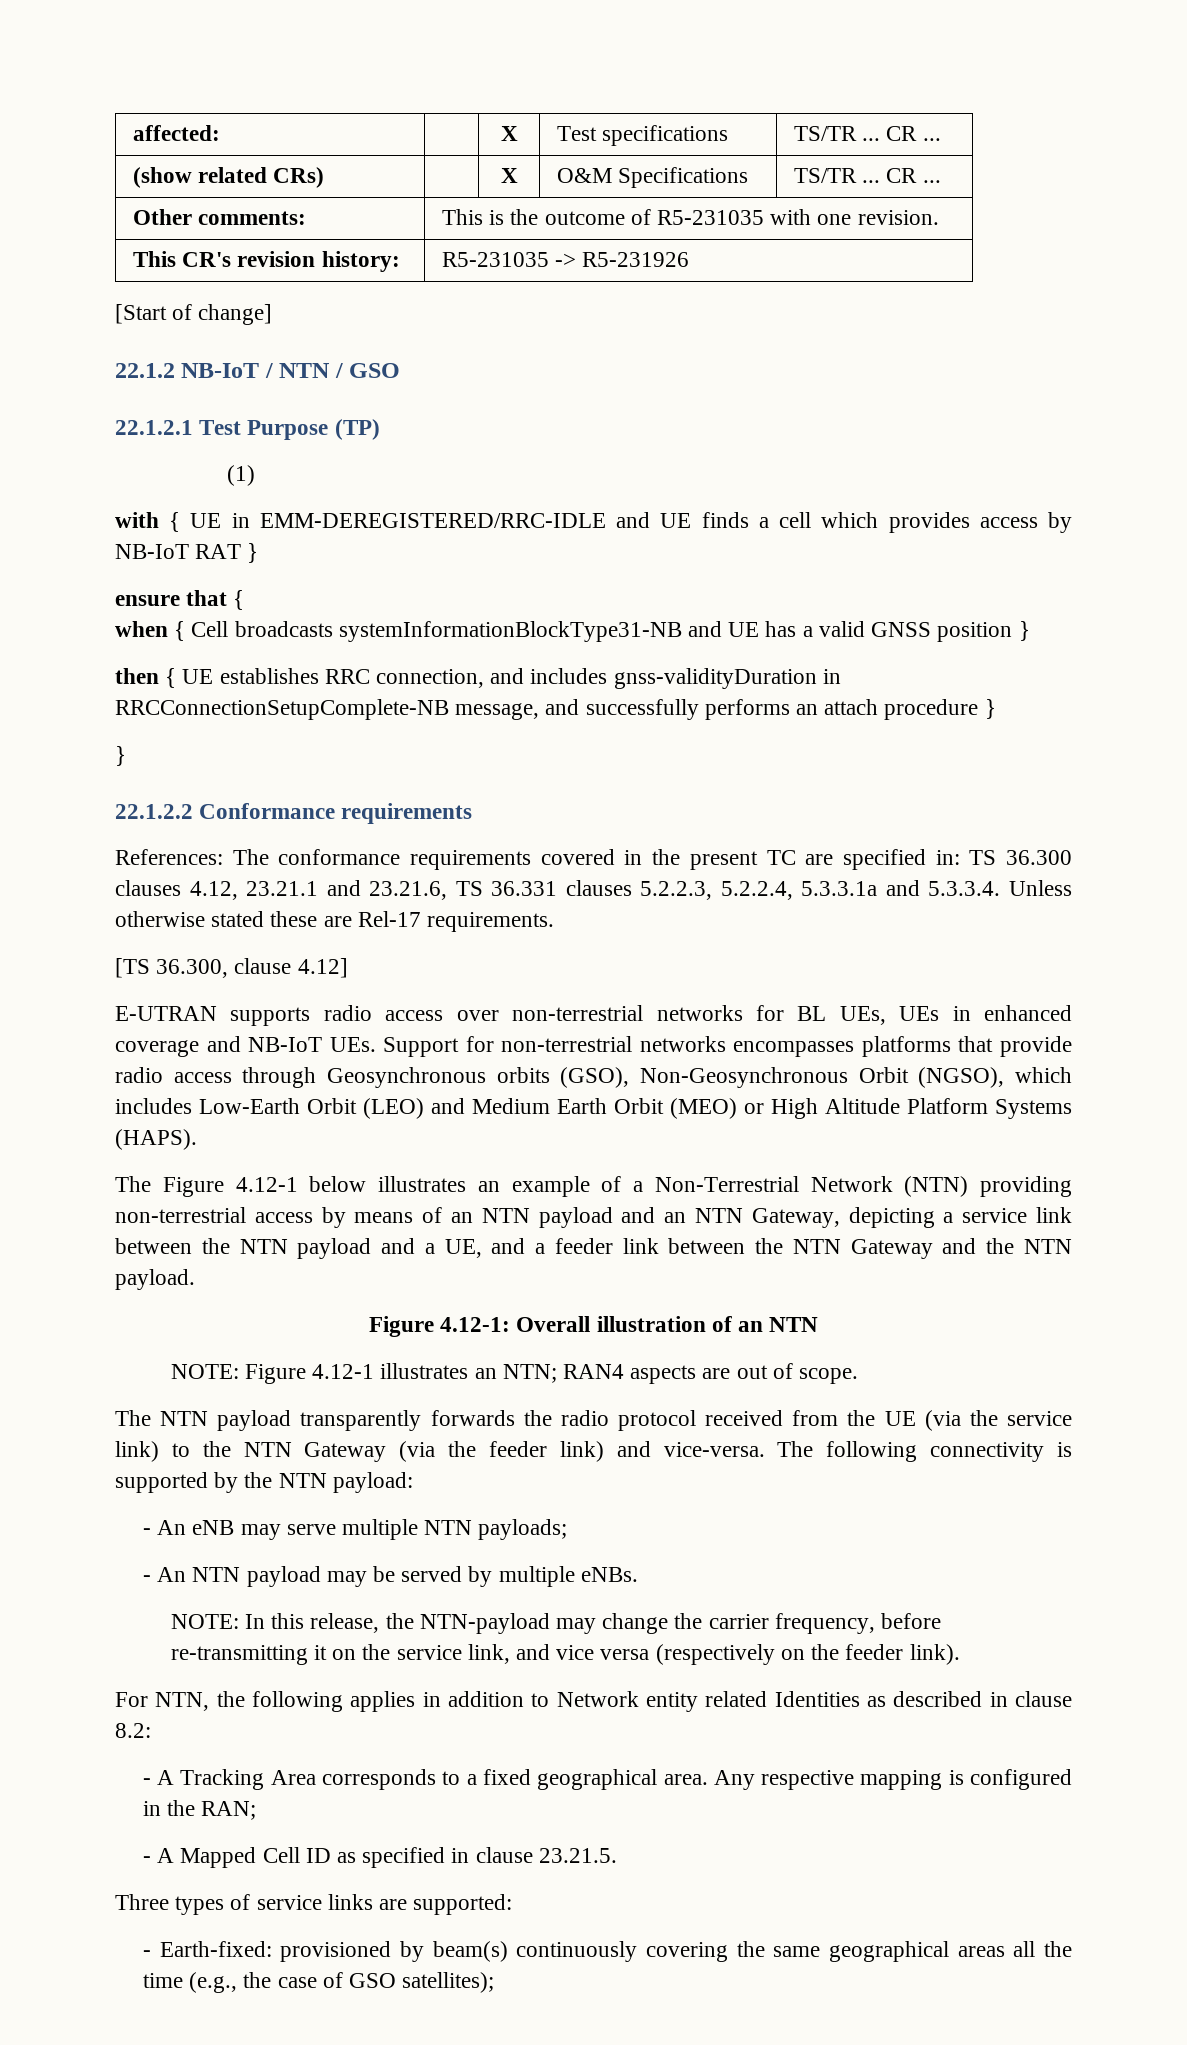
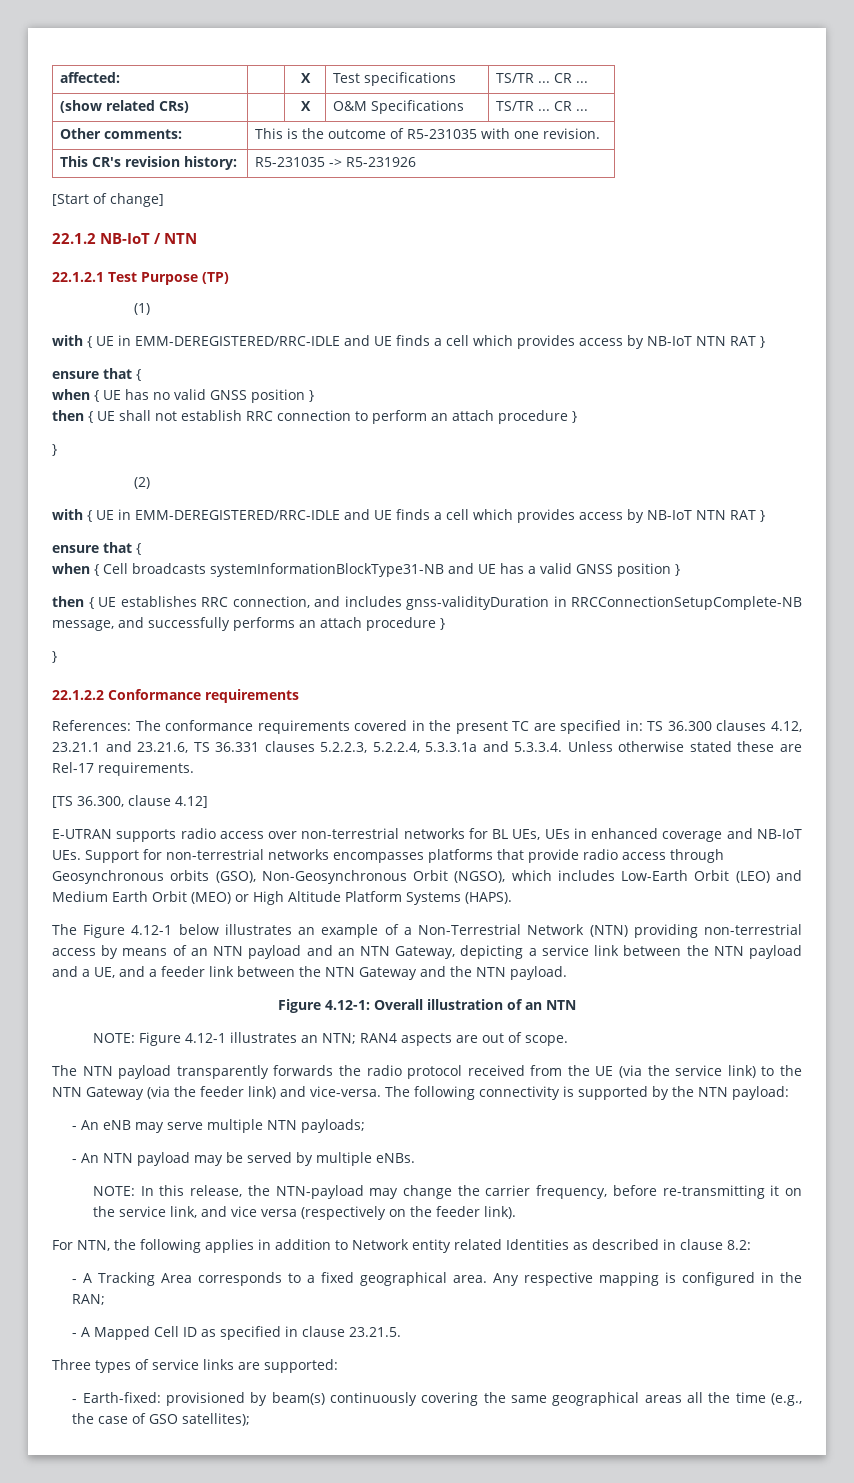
[334,363,401,378] / GSO -> (198, 238) none
(189, 551) none -> [696,336,765,348] [52,368,141,381] [52,389,314,403] [52,410,577,424] [52,444,57,456] [133,477,150,489] [52,509,726,523] NTN RAT } // ensure that { // when { UE has no valid GNSS position } // then { UE shall not establish RRC connection to perform an attach procedure } // } // (2) // with { UE in EMM-DEREGISTERED/RRC-IDLE and UE finds a cell which provides access by NB-IoT NTN

